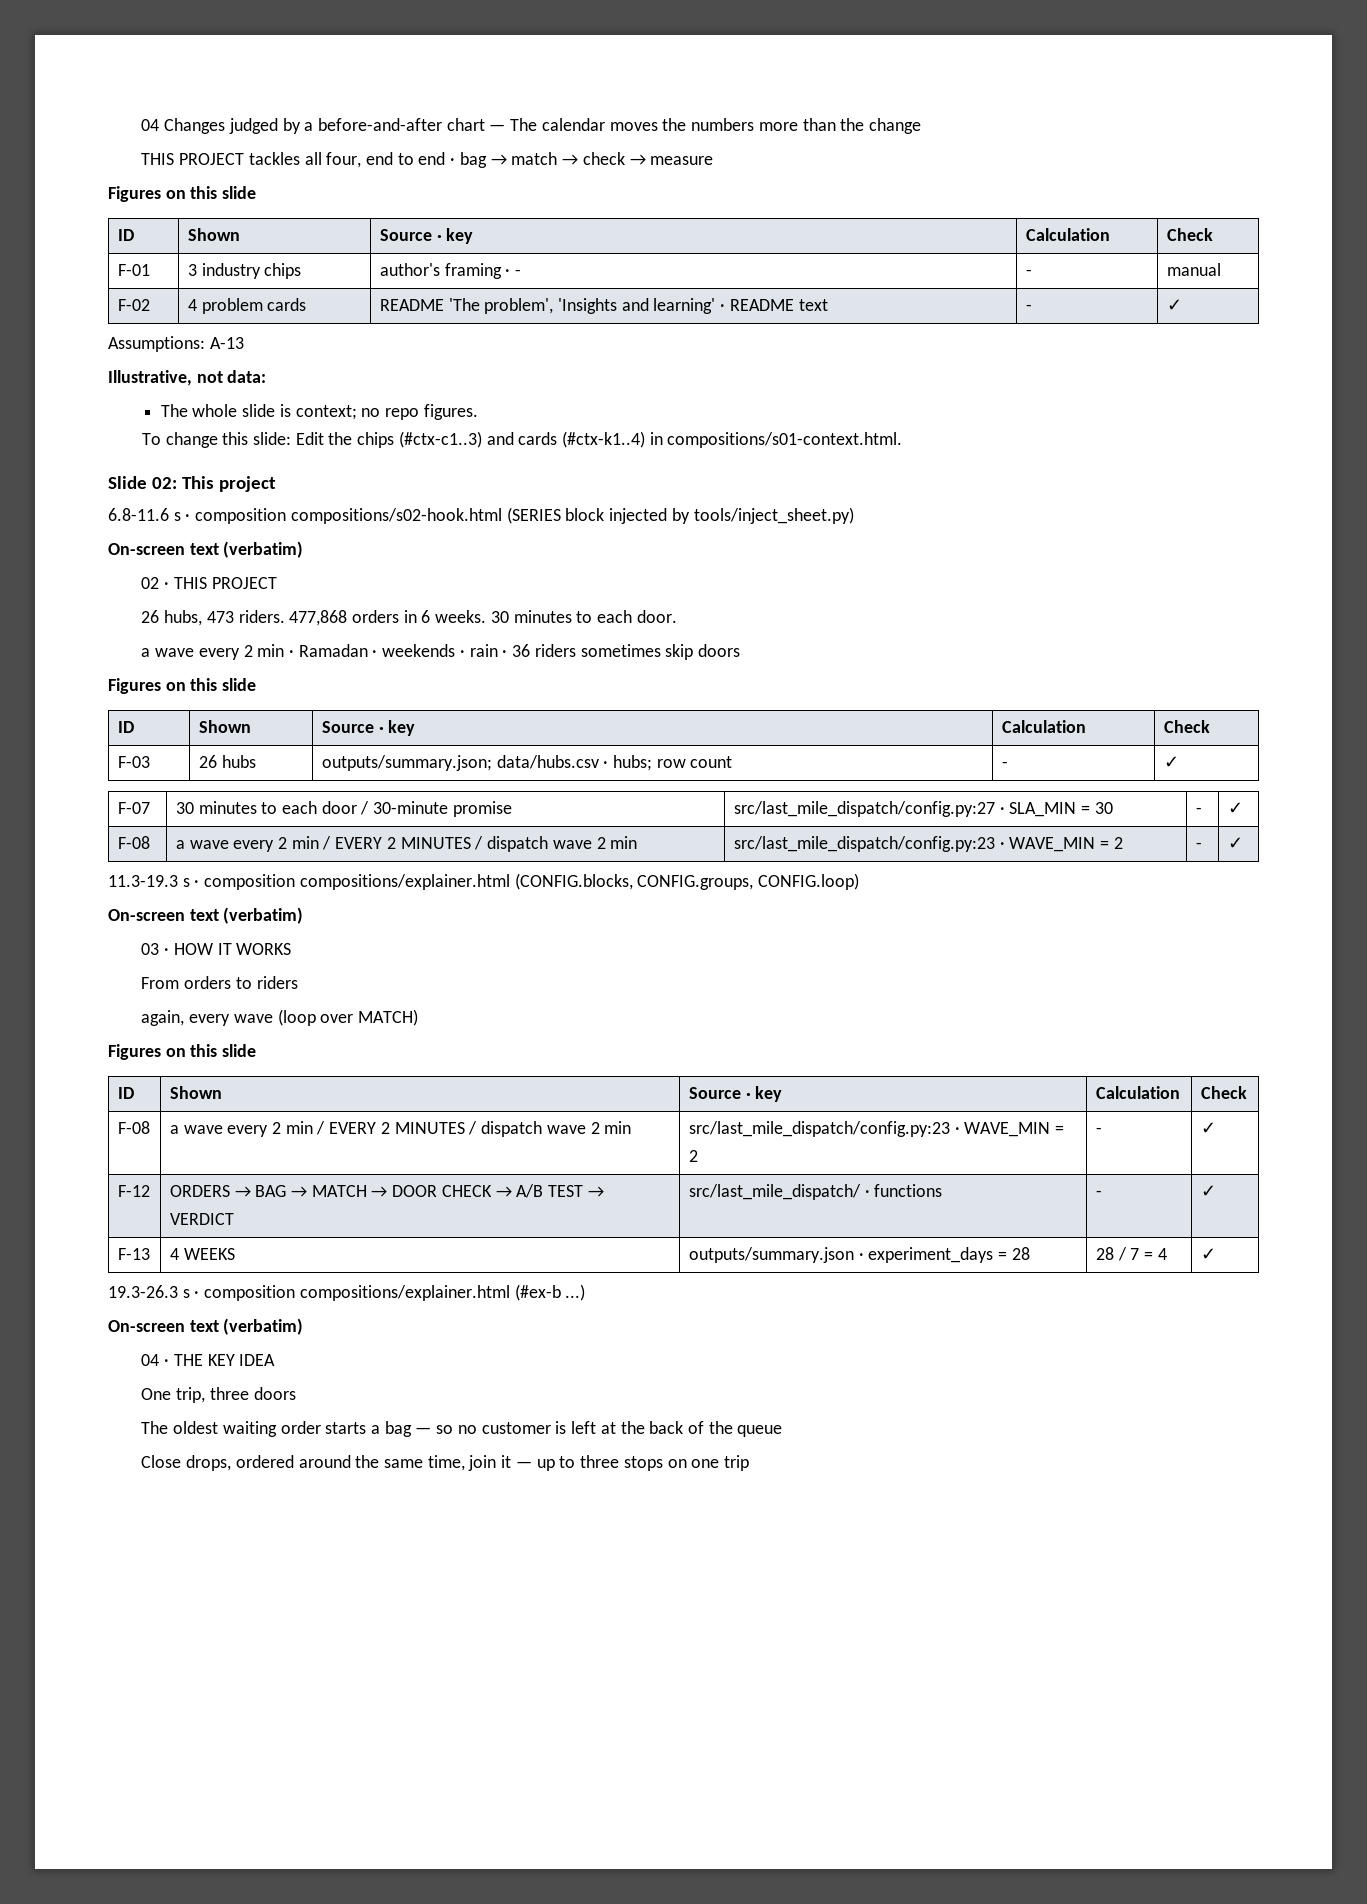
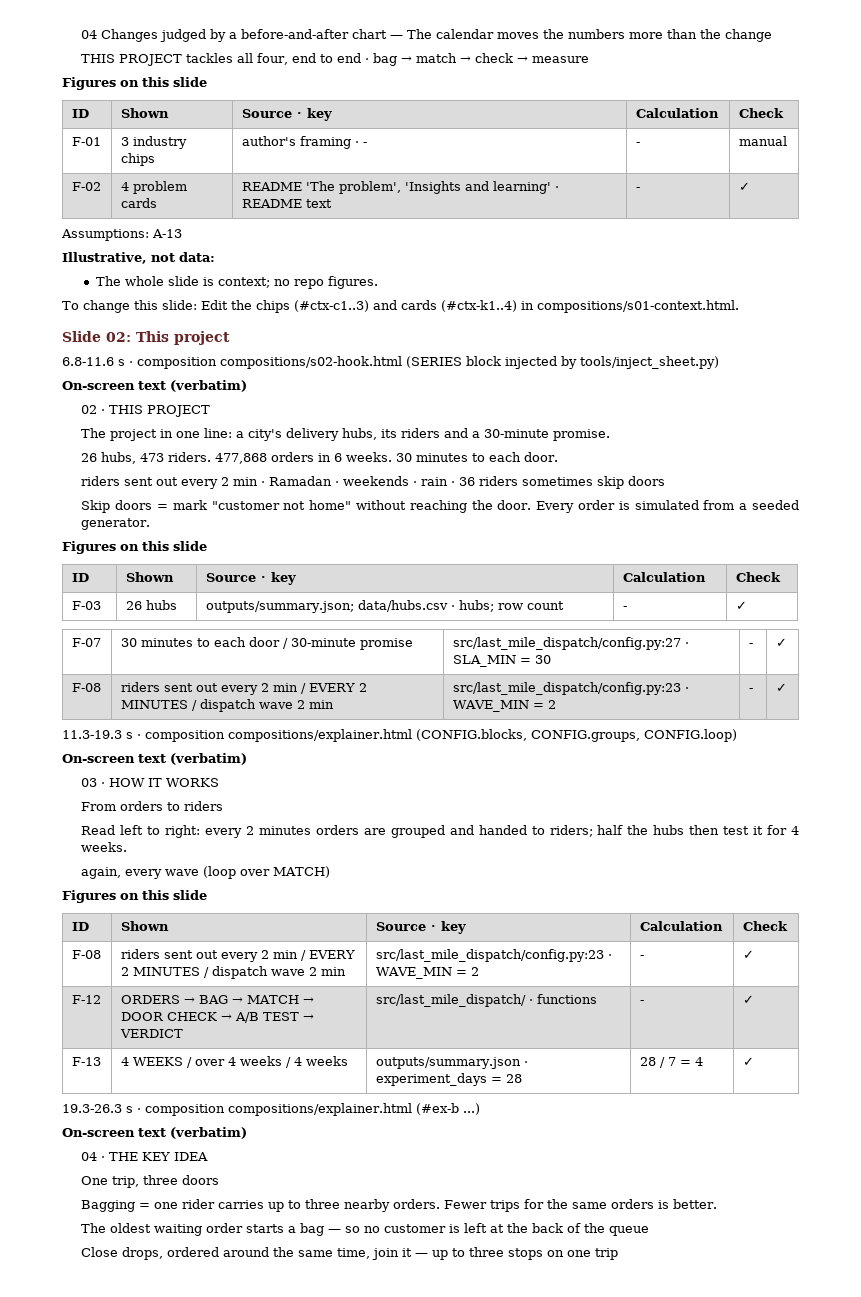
(277, 583) none -> [81,428,611,441] // The project in one line: a city's delivery hubs, its riders and a 30-minute promise.
[141,648,195,657] a wave -> [81,476,179,486] riders sent out
(740, 650) none -> [81,500,799,513] [81,518,151,530] // Skip doors = mark "customer not home" without reaching the door. Every order is simulated from a seeded generator.
[175,840,229,849] a wave -> [120,682,218,692] riders sent out
(298, 982) none -> [81,825,799,838] [81,842,128,852] // Read left to right: every 2 minutes orders are grouped and handed to riders; half the hubs then test it for 4 weeks.
[169,1125,223,1134] a wave -> [120,949,218,959] riders sent out
(235, 1254) none -> [186,1056,348,1068] / over 4 weeks / 4 weeks
(296, 1393) none -> [81,1199,718,1212] // Bagging = one rider carries up to three nearby orders. Fewer trips for the same orders is better.

